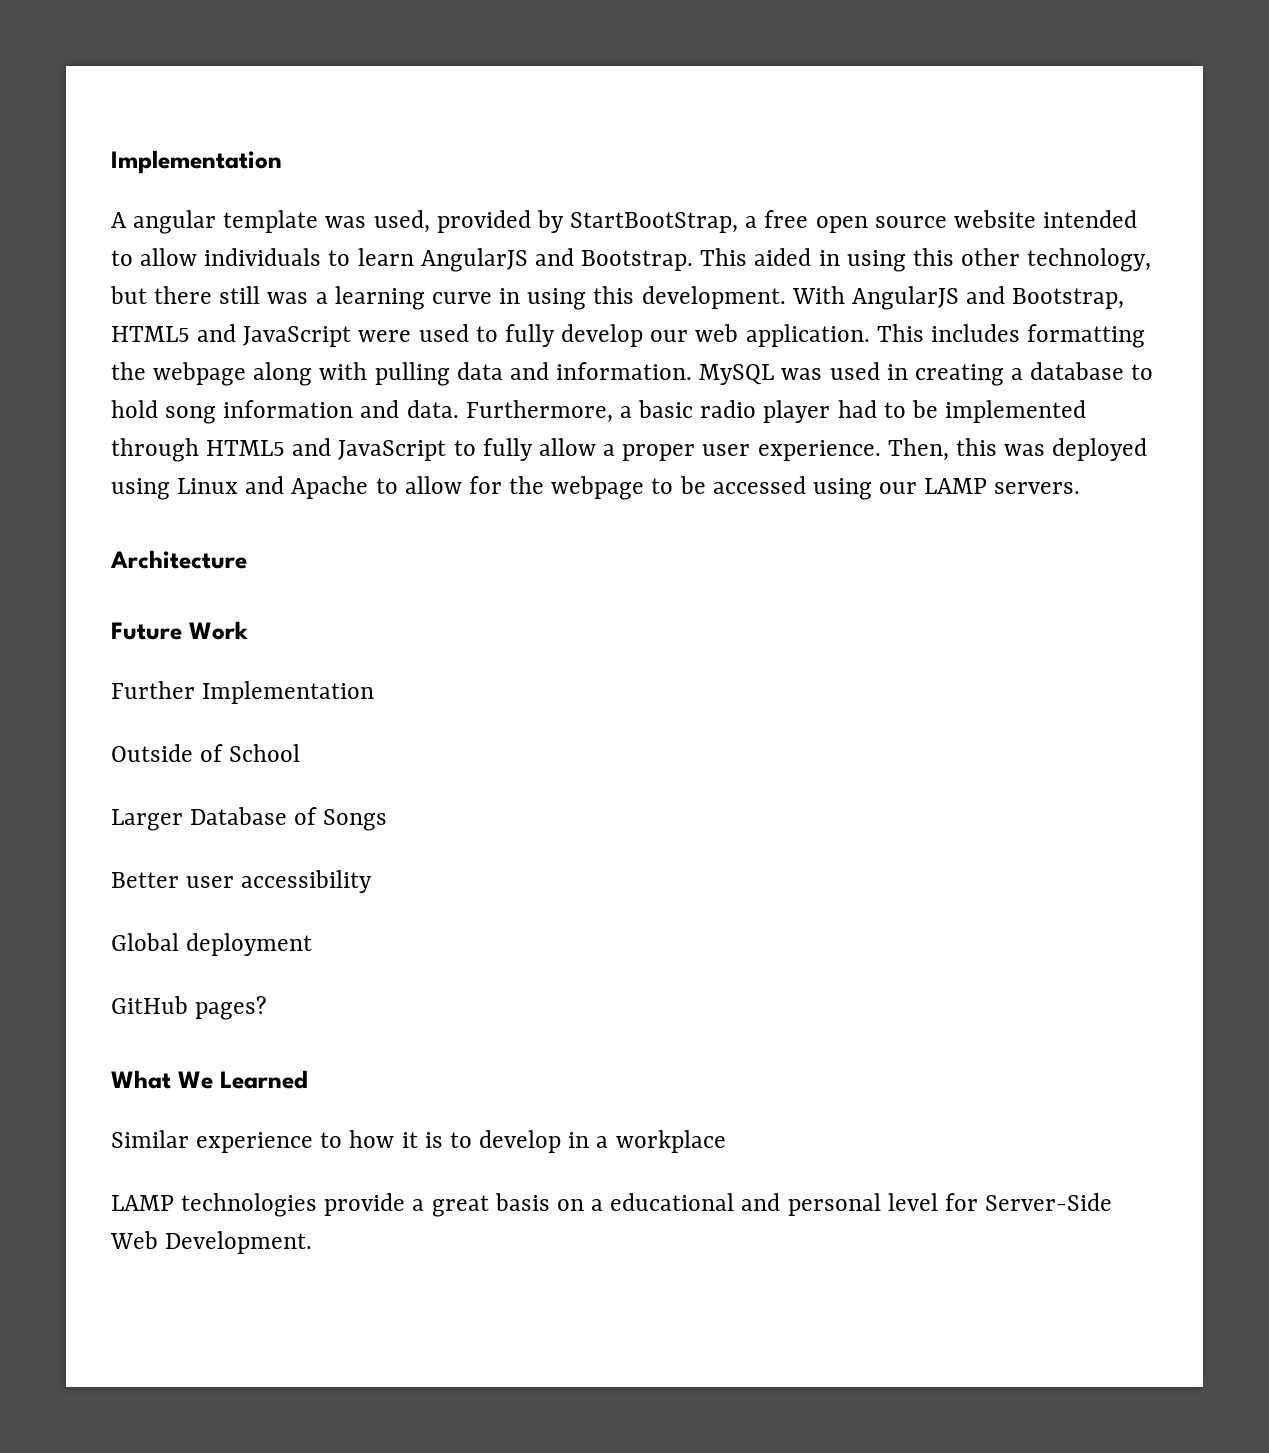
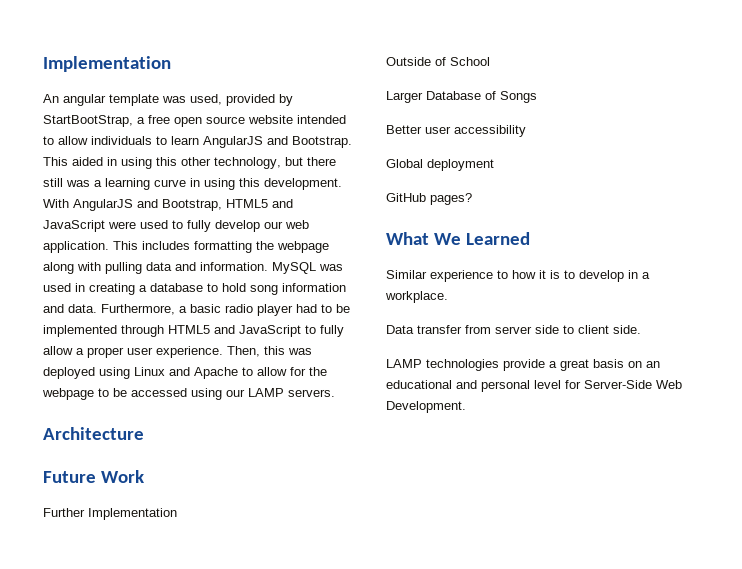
[111,150,282,174] [111,212,127,228] Implementation // A -> [43,56,171,72] [43,94,59,103] Implementation // An
[615,1130,726,1153] workplace -> [385,291,448,303] [386,325,641,334] workplace. // Data transfer from server side to client side.
[591,1199,604,1211] a -> [646,361,660,368] an

